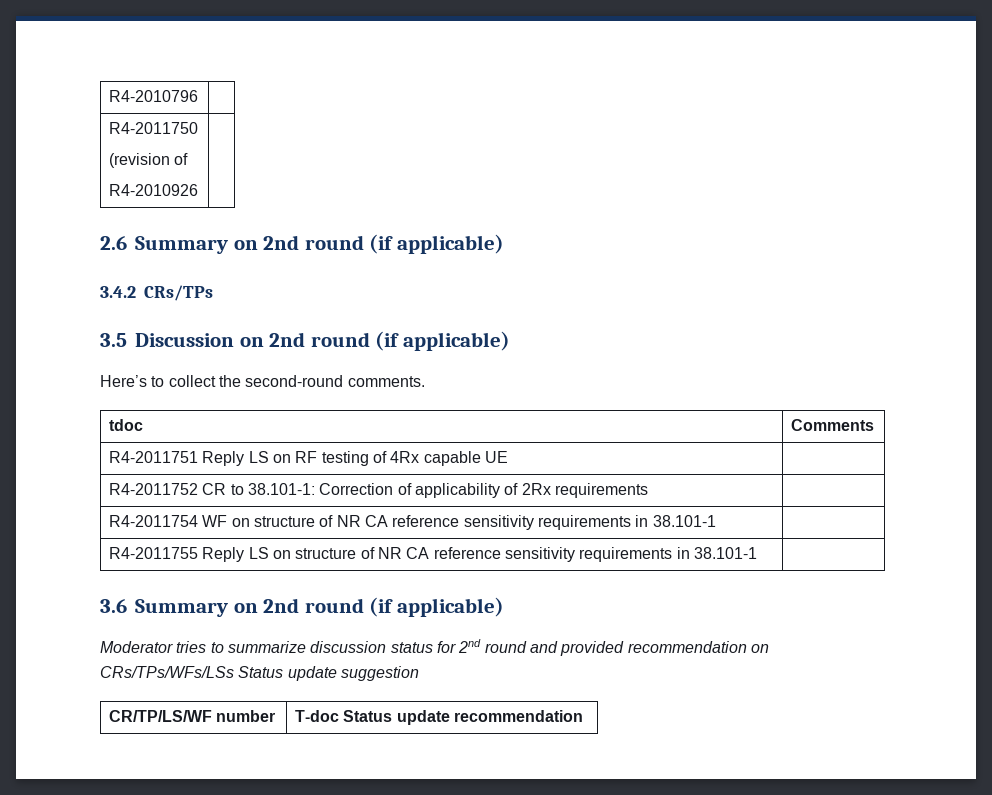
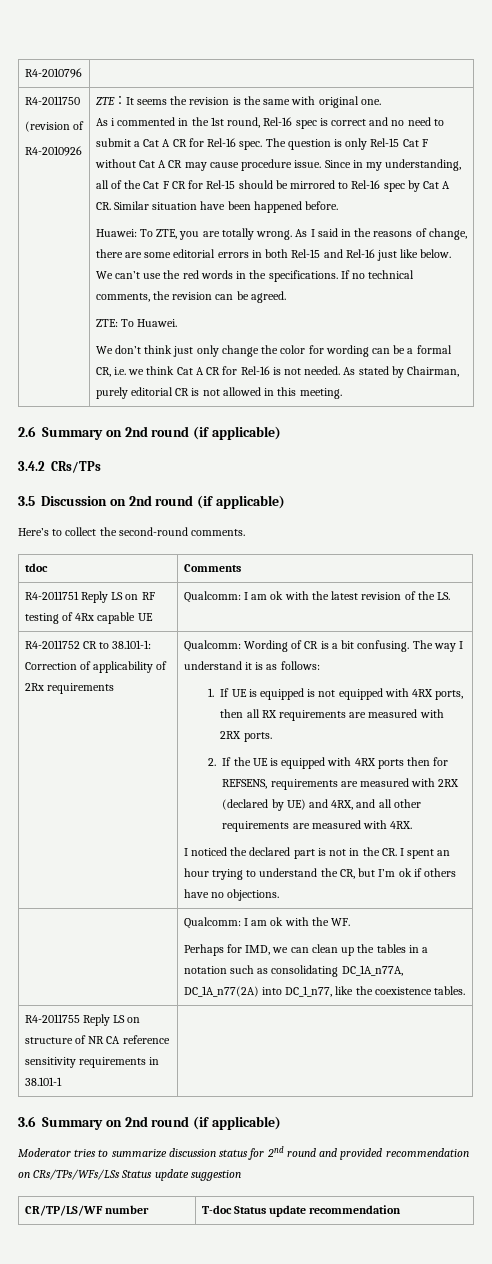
(199, 190) none -> [95,96,381,108] [95,117,444,129] [95,138,428,150] [94,159,462,171] [95,180,451,192] [95,201,339,213] [95,228,467,240] [95,249,452,261] [95,270,415,282] [95,291,286,303] [95,319,178,327] [95,345,452,357] [95,366,460,378] [95,387,342,399] ZTE：It seems the revision is the same with original one. // As i commented in the 1st round, Rel-16 spec is correct and no need to submit a Cat A CR for Rel-16 spec. The question is only Rel-15 Cat F without Cat A CR may cause procedure issue. Since in my understanding, all of the Cat F CR for Rel-15 should be mirrored to Rel-16 spec by Cat A CR. Similar situation have been happened before. // Huawei: To ZTE, you are totally wrong. As I said in the reasons of change, there are some editorial errors in both Rel-15 and Rel-16 just like below. We can’t use the red words in the specifications. If no technical comments, the revision can be agreed. // ZTE: To Huawei. // We don’t think just only change the color for wording can be a formal CR, i.e. we think Cat A CR for Rel-16 is not needed. As stated by Chairman, purely editorial CR is not allowed in this meeting.
(509, 457) none -> [183,591,451,603] Qualcomm: I am ok with the latest revision of the LS.
[109,515,716,530] // R4-2011754 WF on structure of NR CA reference sensitivity requirements in 38.101-1 | -> [183,640,464,652] [183,661,320,670] [208,688,464,700] [220,709,444,721] [220,731,272,742] [208,757,449,769] [222,778,460,790] [222,799,421,811] [222,820,413,832] [183,847,451,859] [183,868,457,880] [183,889,280,901] [183,917,351,929] [183,944,429,956] [183,965,403,977] [183,986,466,997] Qualcomm: Wording of CR is a bit confusing. The way I understand it is as follows: // 1. If UE is equipped is not equipped with 4RX ports, then all RX requirements are measured with 2RX ports. // 2. If the UE is equipped with 4RX ports then for REFSENS, requirements are measured with 2RX (declared by UE) and 4RX, and all other requirements are measured with 4RX. // I noticed the declared part is not in the CR. I spent an hour trying to understand the CR, but I’m ok if others have no objections. // | Qualcomm: I am ok with the WF. // Perhaps for IMD, we can clean up the tables in a notation such as consolidating DC_1A_n77A, DC_1A_n77(2A) into DC_1_n77, like the coexistence tables.

